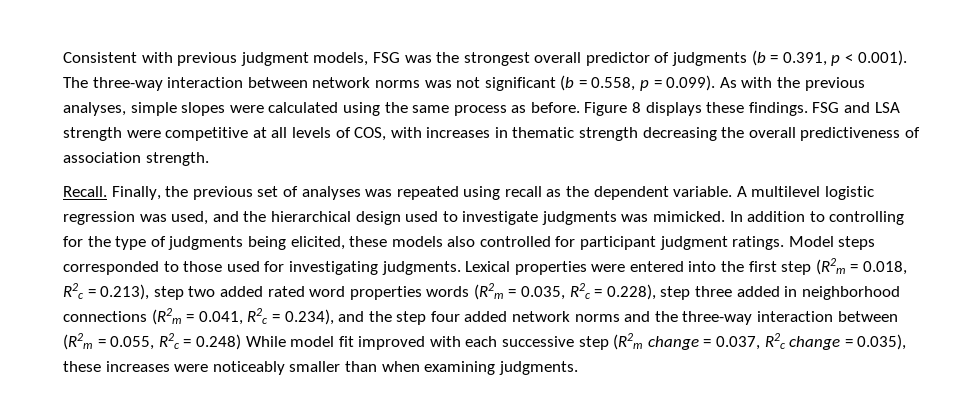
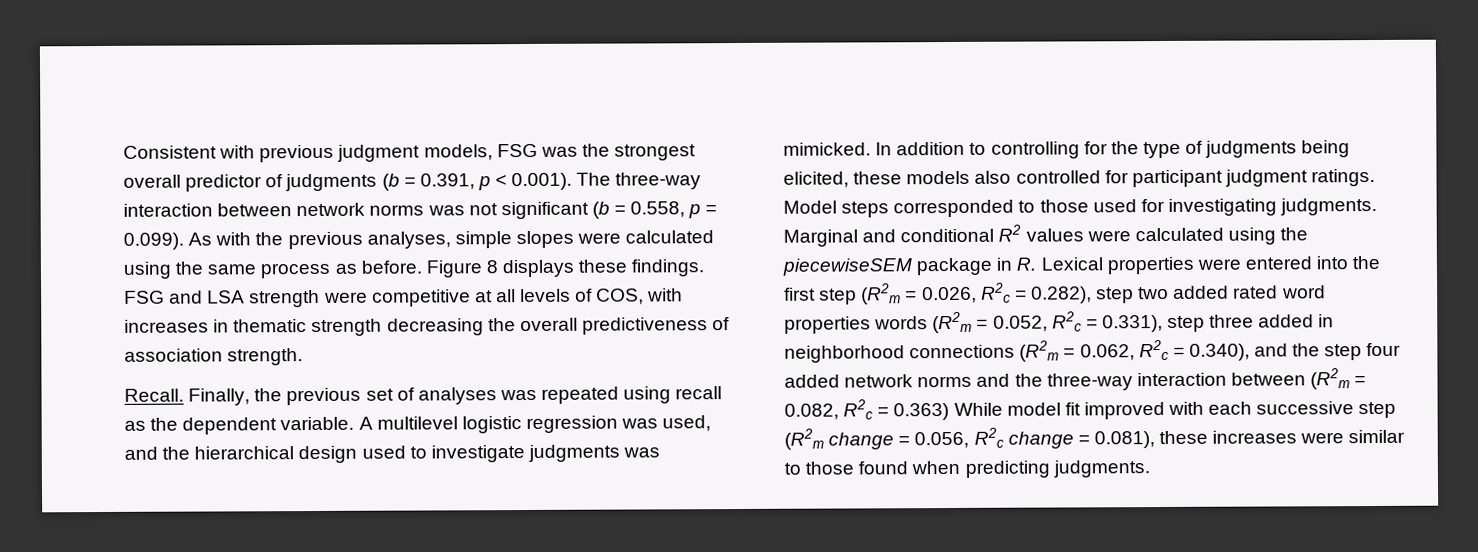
(461, 268) none -> [783,224,1309,247] [782,257,1037,276] Marginal and conditional R2 values were calculated using the piecewiseSEM package in R.
[863,261,908,275] [63,283,150,300] 0.018, R2c = 0.213), -> [921,282,1092,304] 0.026, R2c = 0.282),
[521,283,656,300] 0.035, R2c = 0.228), -> [992,311,1163,333] 0.052, R2c = 0.331),
[198,308,334,325] 0.041, R2c = 0.234), -> [1079,339,1250,361] 0.062, R2c = 0.340),
[110,333,241,350] 0.055, R2c = 0.248) -> [784,399,950,421] 0.082, R2c = 0.363)
[716,336,761,350] 0.037, -> [914,431,970,449] 0.056,
[857,334,907,350] 0.035), -> [1093,431,1155,449] 0.081),
[212,361,496,375] noticeably smaller than when examining -> [1348,429,1406,444] [784,460,1050,478] similar to those found when predicting

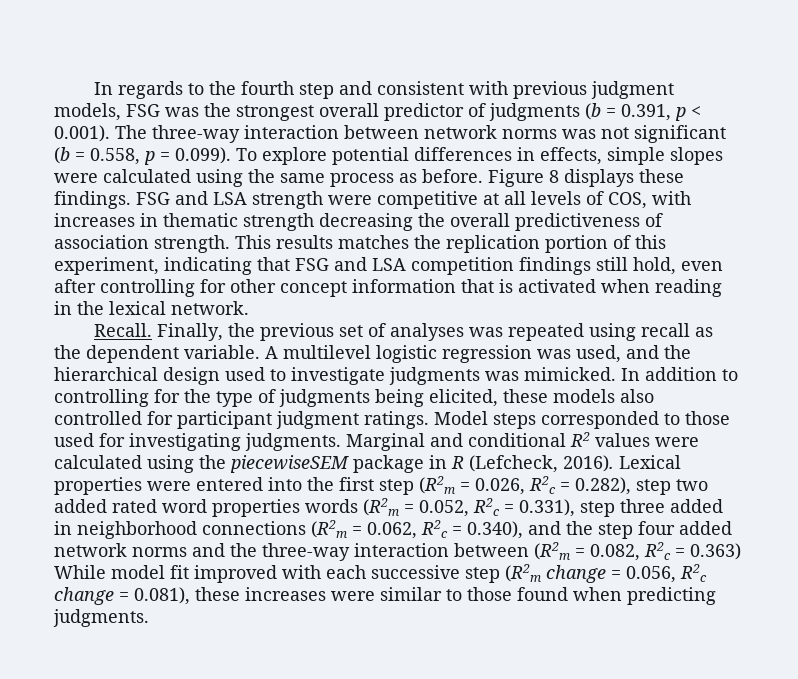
[123,145,217,159] Consistent -> [94,81,465,99] In regards to the fourth step and consistent
[188,231,451,250] As with the previous analyses, -> [236,147,602,165] To explore potential differences in effects,
(304, 357) none -> [235,235,666,253] [54,257,723,275] [54,279,722,297] [54,301,249,315] This results matches the replication portion of this experiment, indicating that FSG and LSA competition findings still hold, even after controlling for other concept information that is activated when reading in the lexical network.
[1016,257,1037,271] R. -> [451,455,614,473] R (Lefcheck, 2016).

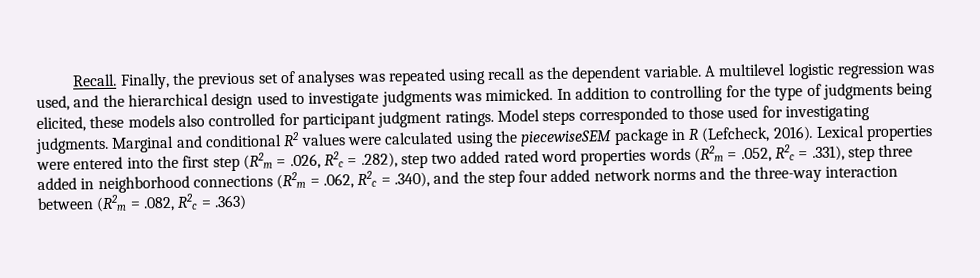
[94,81,675,99] [54,103,701,121] [54,125,726,143] [54,147,723,165] [54,169,684,187] [54,191,691,209] [54,213,663,231] [54,235,666,253] [54,257,723,275] [54,279,722,297] [54,301,249,315] In regards to the fourth step and consistent with previous judgment models, FSG was the strongest overall predictor of judgments (b = 0.391, p < 0.001). The three-way interaction between network norms was not significant (b = 0.558, p = 0.099). To explore potential differences in effects, simple slopes were calculated using the same process as before. Figure 8 displays these findings. FSG and LSA strength were competitive at all levels of COS, with increases in thematic strength decreasing the overall predictiveness of association strength. This results matches the replication portion of this experiment, indicating that FSG and LSA competition findings still hold, even after controlling for other concept information that is activated when reading in the lexical network. // -> (72, 80) none
[475,476,631,495] 0.026, R2c = 0.282), -> [289,151,398,170] .026, R2c = .282),
[419,498,575,517] 0.052, R2c = 0.331), -> [740,144,845,163] .052, R2c = .331),
[367,520,523,539] 0.062, R2c = 0.340), -> [322,170,430,189] .062, R2c = .340),
[590,542,741,561] [54,564,707,583] [54,587,716,605] [53,609,149,627] 0.082, R2c = 0.363) While model fit improved with each successive step (R2m change = 0.056, R2c change = 0.081), these increases were similar to those found when predicting judgments. -> [142,193,247,212] .082, R2c = .363)

